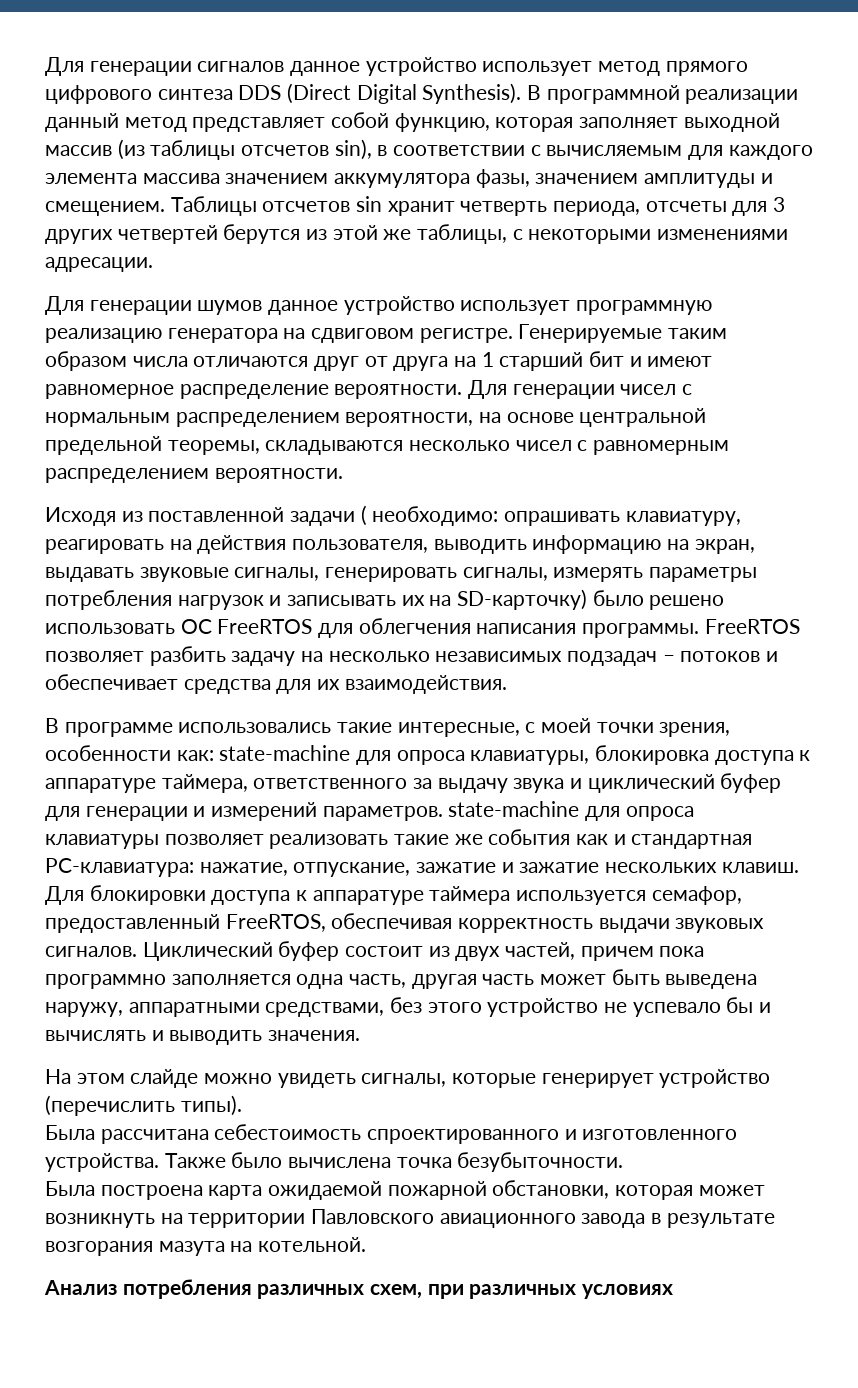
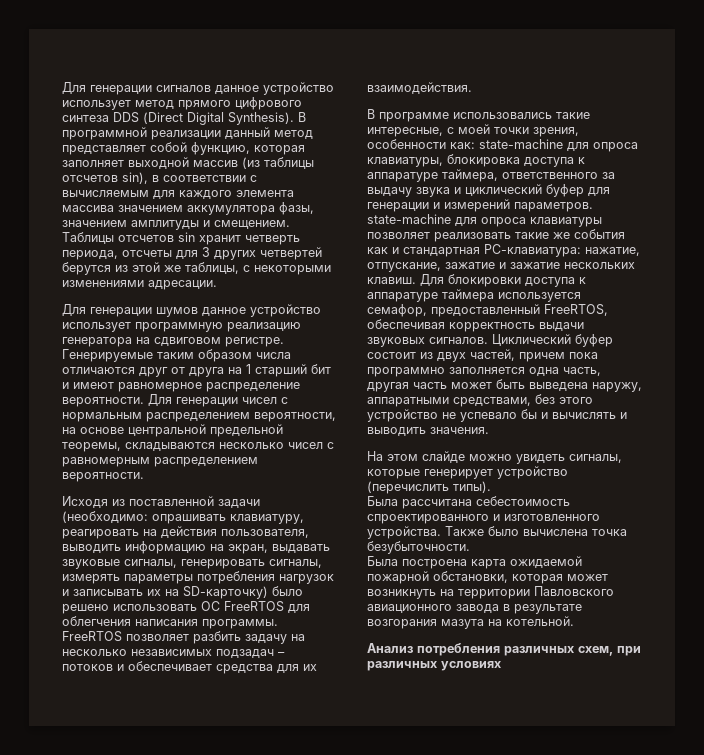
[360,505,499,526] ( необходимо: -> [62,511,148,523] (необходимо:

